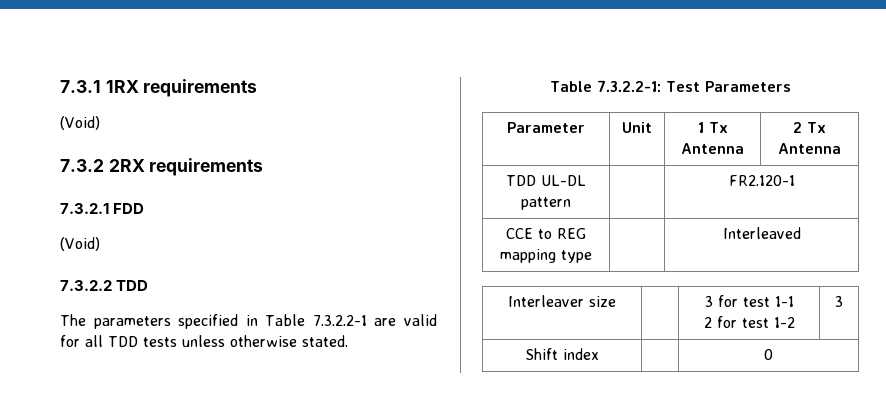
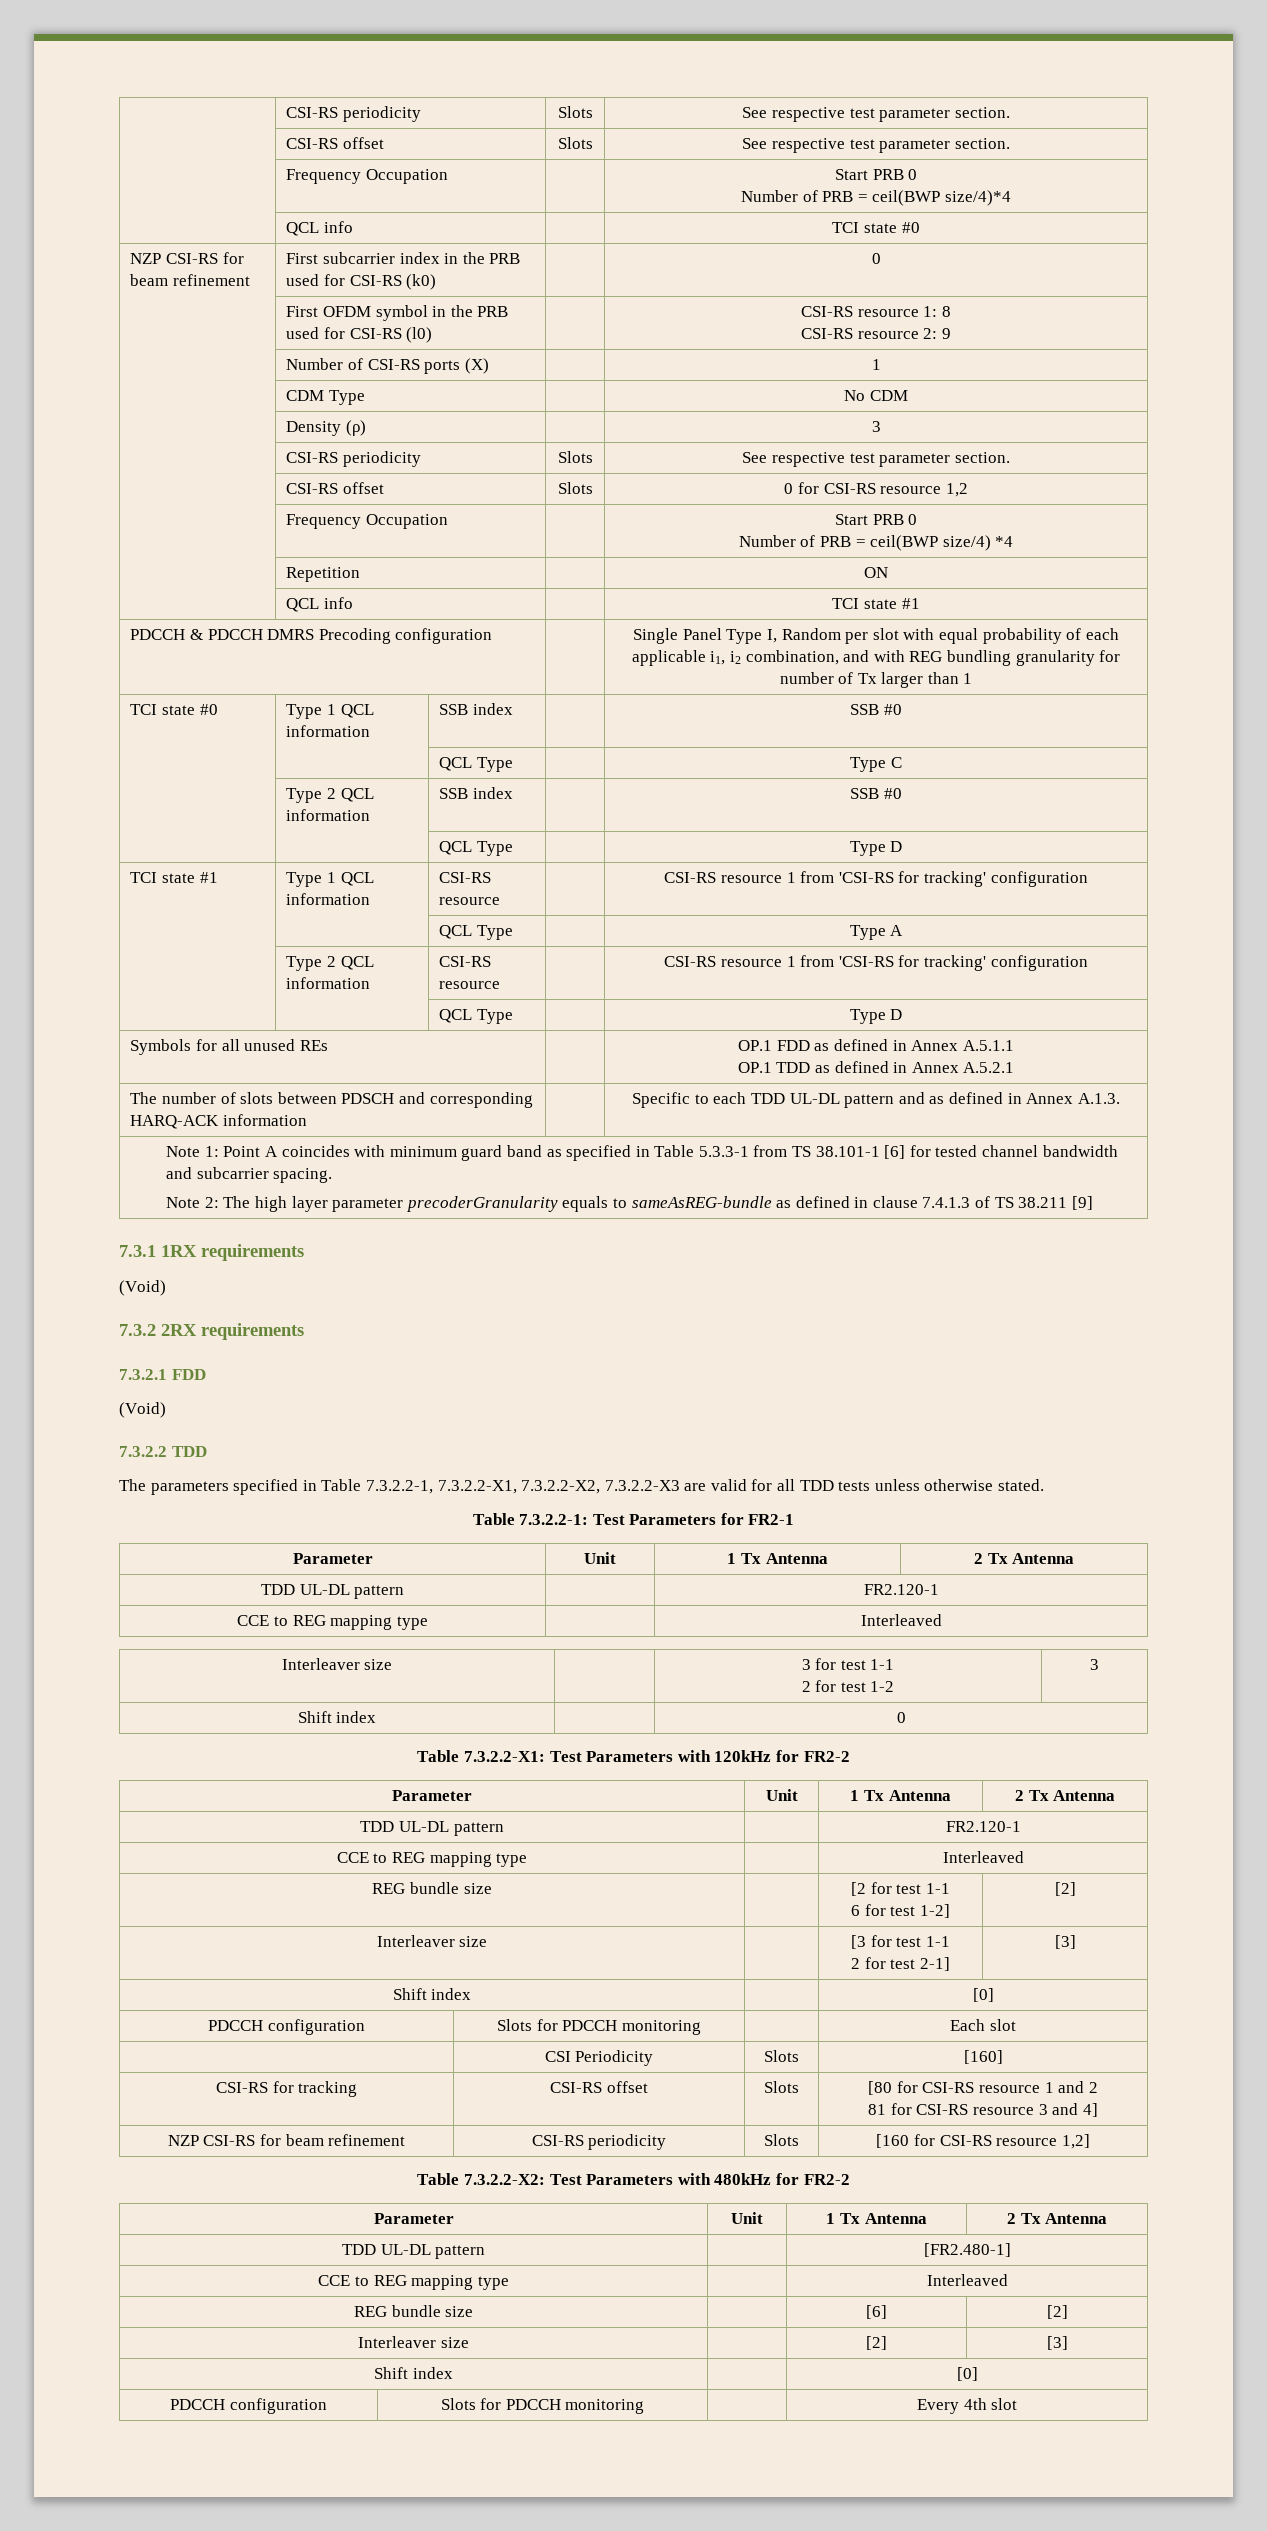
(60, 86) none -> [286,106,422,122] [557,106,593,118] [742,107,1010,122] [286,137,385,149] [557,137,593,149] [742,138,1010,153] [286,169,449,184] [834,169,918,180] [741,190,1011,206] [286,221,354,236] [832,222,920,233] [130,252,244,264] [130,274,251,286] [286,252,521,264] [286,274,437,290] [871,253,881,264] [286,305,509,321] [286,327,433,343] [801,306,951,317] [801,328,951,339] [286,358,489,374] [871,359,881,370] [286,390,366,405] [844,390,908,401] [286,420,367,436] [871,421,881,432] [286,451,422,467] [557,451,593,463] [742,452,1010,467] [286,482,385,494] [557,482,593,494] [784,482,968,497] [286,514,449,529] [834,514,918,525] [738,535,1014,551] [286,567,361,582] [864,567,888,578] [286,597,354,612] [832,598,920,609] [130,628,493,644] [633,628,1119,644] [631,650,1121,666] [779,672,973,688] [130,704,218,715] [286,704,374,719] [286,725,371,737] [439,703,514,715] [850,704,902,715] [439,757,514,772] [850,757,902,772] [286,788,374,803] [286,809,371,821] [439,787,514,799] [850,788,902,799] [439,841,514,856] [849,841,903,856] [130,872,218,883] [286,872,374,887] [286,893,371,905] [439,872,492,883] [439,897,501,905] [664,871,1088,887] [439,925,514,940] [849,925,904,940] [286,956,374,971] [286,977,371,989] [439,956,492,967] [439,981,501,989] [664,955,1088,971] [439,1009,514,1024] [849,1009,903,1024] [130,1039,328,1055] [738,1039,1014,1051] [737,1061,1015,1073] [130,1092,533,1108] [130,1114,308,1129] [632,1092,1120,1108] [166,1145,1118,1161] [166,1167,333,1183] [166,1196,1093,1212] | CSI-RS periodicity | Slots | See respective test parameter section. // | CSI-RS offset | Slots | See respective test parameter section. // | Frequency Occupation | | Start PRB 0 // Number of PRB = ceil(BWP size/4)*4 // | QCL info | | TCI state #0 // NZP CSI-RS for beam refinement | First subcarrier index in the PRB used for CSI-RS (k0) | | 0 // | First OFDM symbol in the PRB used for CSI-RS (l0) | | CSI-RS resource 1: 8 // CSI-RS resource 2: 9 // | Number of CSI-RS ports (X) | | 1 // | CDM Type | | No CDM // | Density (ρ) | | 3 // | CSI-RS periodicity | Slots | See respective test parameter section. // | CSI-RS offset | Slots | 0 for CSI-RS resource 1,2 // | Frequency Occupation | | Start PRB 0 // Number of PRB = ceil(BWP size/4) *4 // | Repetition | | ON // | QCL info | | TCI state #1 // PDCCH & PDCCH DMRS Precoding configuration | | Single Panel Type I, Random per slot with equal probability of each applicable i1, i2 combination, and with REG bundling granularity for number of Tx larger than 1 // TCI state #0 | Type 1 QCL information | SSB index | | SSB #0 // | | QCL Type | | Type C // | Type 2 QCL information | SSB index | | SSB #0 // | | QCL Type | | Type D // TCI state #1 | Type 1 QCL information | CSI-RS resource | | CSI-RS resource 1 from 'CSI-RS for tracking' configuration // | | QCL Type | | Type A // | Type 2 QCL information | CSI-RS resource | | CSI-RS resource 1 from 'CSI-RS for tracking' configuration // | | QCL Type | | Type D // Symbols for all unused REs | | OP.1 FDD as defined in Annex A.5.1.1 // OP.1 TDD as defined in Annex A.5.2.1 // The number of slots between PDSCH and corresponding HARQ-ACK information | | Specific to each TDD UL-DL pattern and as defined in Annex A.1.3. // Note 1: Point A coincides with minimum guard band as specified in Table 5.3.3-1 from TS 38.101-1 [6] for tested channel bandwidth and subcarrier spacing. // Note 2: The high layer parameter precoderGranularity equals to sameAsREG-bundle as defined in clause 7.4.1.3 of TS 38.211 [9] //
[312,315,367,326] 7.3.2.2-1 -> [365,1480,680,1494] 7.3.2.2-1, 7.3.2.2-X1, 7.3.2.2-X2, 7.3.2.2-X3
(791, 86) none -> [720,1513,795,1525] for FR2-1
(773, 354) none -> [417,1750,850,1762] [392,1790,472,1801] [765,1789,798,1801] [850,1790,951,1801] [1014,1790,1116,1801] [360,1821,504,1836] [945,1821,1021,1832] [336,1852,528,1867] [942,1851,1024,1863] [372,1882,492,1894] [851,1882,950,1896] [851,1904,950,1918] [1054,1882,1076,1896] [376,1935,488,1947] [851,1935,950,1949] [851,1957,950,1971] [1054,1935,1076,1949] [392,1988,472,2000] [972,1988,994,2002] [208,2019,365,2035] [497,2019,701,2035] [950,2019,1016,2031] [544,2050,654,2066] [764,2050,799,2062] [963,2050,1003,2064] [215,2081,358,2097] [550,2081,648,2093] [764,2081,799,2093] [868,2081,1098,2095] [868,2103,1098,2117] [167,2134,406,2146] [531,2134,667,2150] [764,2134,799,2146] [876,2134,1090,2149] [417,2173,850,2185] [373,2213,454,2224] [731,2212,763,2224] [826,2213,927,2224] [1006,2213,1108,2224] [341,2244,486,2259] [923,2243,1011,2257] [318,2275,509,2290] [926,2274,1008,2286] [353,2305,474,2317] [866,2305,887,2319] [1046,2305,1068,2319] [358,2336,469,2348] [866,2336,887,2350] [1046,2336,1068,2350] [374,2367,453,2379] [956,2367,978,2381] [170,2398,327,2414] [440,2398,645,2414] [916,2398,1018,2414] // Table 7.3.2.2-X1: Test Parameters with 120kHz for FR2-2 // Parameter | Unit | 1 Tx Antenna | 2 Tx Antenna // TDD UL-DL pattern | | FR2.120-1 // CCE to REG mapping type | | Interleaved // REG bundle size | | [2 for test 1-1 // 6 for test 1-2] | [2] // Interleaver size | | [3 for test 1-1 // 2 for test 2-1] | [3] // Shift index | | [0] // PDCCH configuration | Slots for PDCCH monitoring | | Each slot // | CSI Periodicity | Slots | [160] // CSI-RS for tracking | CSI-RS offset | Slots | [80 for CSI-RS resource 1 and 2 // 81 for CSI-RS resource 3 and 4] // NZP CSI-RS for beam refinement | CSI-RS periodicity | Slots | [160 for CSI-RS resource 1,2] // Table 7.3.2.2-X2: Test Parameters with 480kHz for FR2-2 // Parameter | Unit | 1 Tx Antenna | 2 Tx Antenna // TDD UL-DL pattern | | [FR2.480-1] // CCE to REG mapping type | | Interleaved // REG bundle size | | [6] | [2] // Interleaver size | | [2] | [3] // Shift index | | [0] // PDCCH configuration | Slots for PDCCH monitoring | | Every 4th slot

